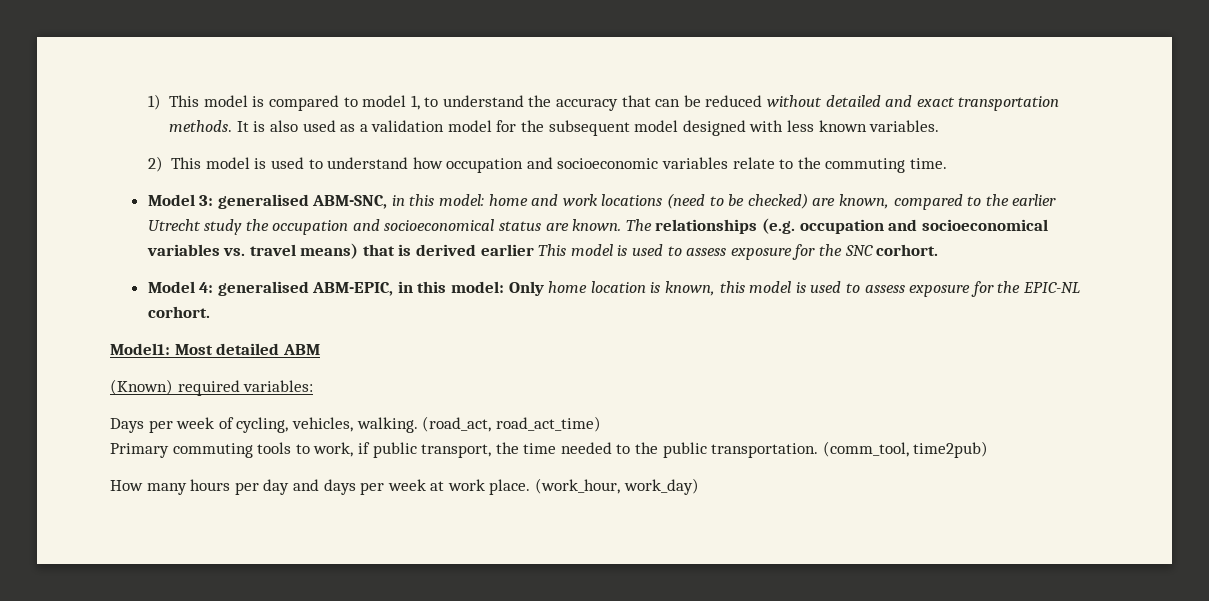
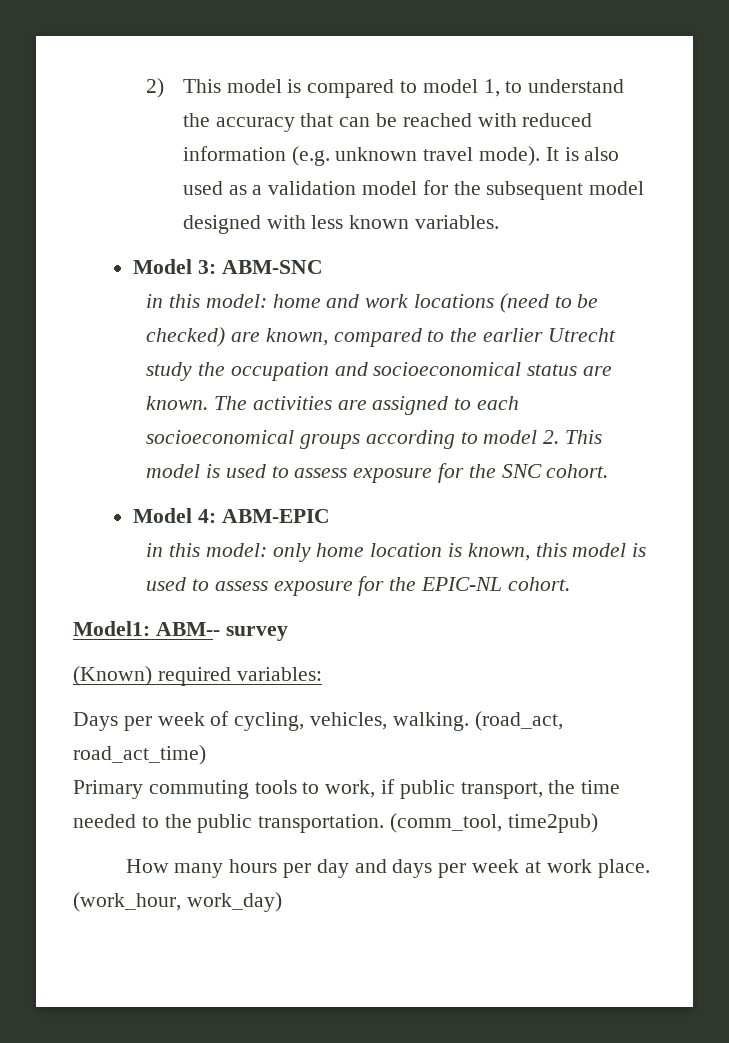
[147,94,161,110] 1) -> [146,78,165,98] 2)
[705,95,1060,111] [169,120,233,132] reduced without detailed and exact transportation methods. -> [402,113,593,127] [182,146,541,166] reached with reduced information (e.g. unknown travel mode).
[147,156,948,173] // 2) This model is used to understand how occupation and socioeconomic variables relate to the commuting time. -> (500, 222) none
[217,194,388,209] generalised ABM-SNC, -> [221,260,323,274] ABM-SNC //
[655,218,1048,234] [146,243,534,259] relationships (e.g. occupation and socioeconomical variables vs. travel means) that is derived earlier -> [252,396,520,415] [146,430,560,449] activities are assigned to each socioeconomical groups according to model 2.
[876,244,939,256] corhort. -> [546,464,609,478] cohort.
[217,281,544,296] generalised ABM-EPIC, in this model: Only -> [221,509,330,523] [146,543,311,562] ABM-EPIC // in this model: only
[147,306,210,318] corhort. -> [507,577,570,591] cohort.
[174,343,320,355] Most detailed ABM -> [155,622,288,641] ABM-- survey

